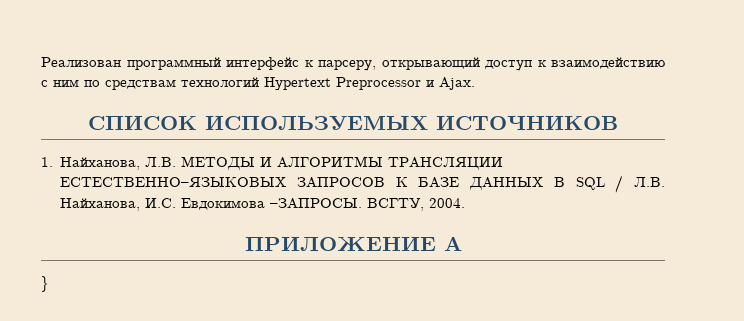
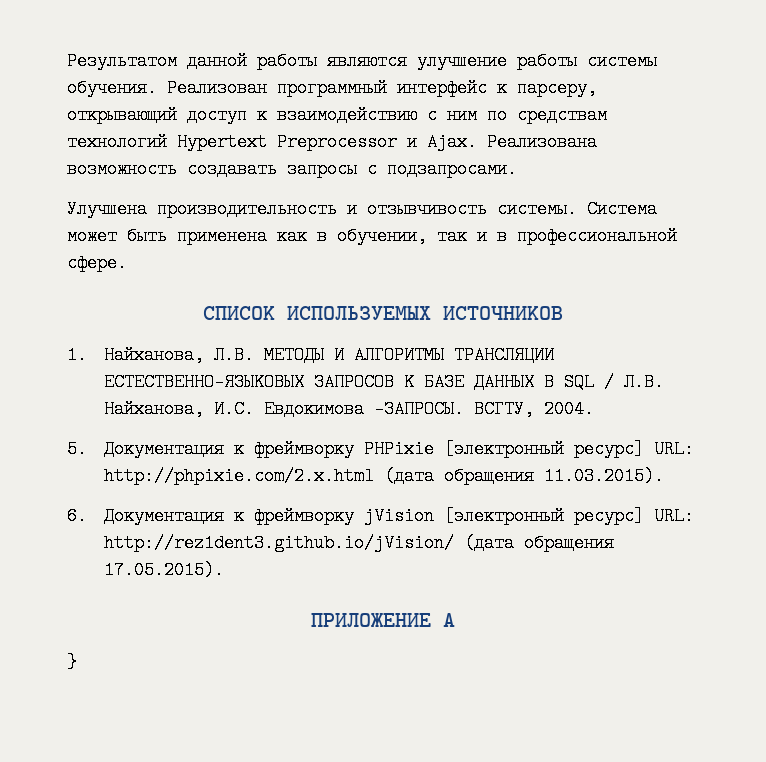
(41, 62) none -> [67,53,657,70] [67,79,157,97] Результатом данной работы являются улучшение работы системы обучения.
(475, 83) none -> [487,134,597,151] [67,160,517,178] [67,200,657,218] [67,227,677,245] [67,254,127,272] Реализована возможность создавать запросы с подзапросами. // Улучшена производительность и отзывчивость системы. Система может быть применена как в обучении, так и в профессиональной сфере.
(466, 203) none -> [67,440,695,458] [104,467,665,485] [67,507,695,525] [104,534,615,552] [104,561,225,579] // 5. Документация к фреймворку PHPixie [электронный ресурс] URL: http://phpixie.com/2.x.html (дата обращения 11.03.2015). // 6. Документация к фреймворку jVision [электронный ресурс] URL: http://rez1dent3.github.io/jVision/ (дата обращения 17.05.2015).

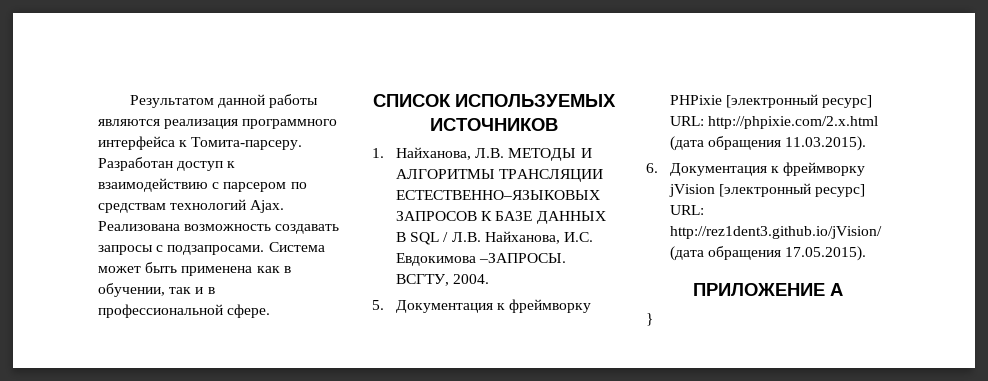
[417,53,657,70] [67,79,597,97] [67,107,177,124] улучшение работы системы обучения. Реализован программный интерфейс к парсеру, открывающий -> [164,119,338,129] [98,136,303,150] [98,157,173,171] реализация программного интерфейса к Томита-парсеру. Разработан
[447,107,477,124] ним -> [223,182,287,192] парсером
[177,133,417,151] Hypertext Preprocessor и -> (247, 204) none
[67,200,577,218] // Улучшена производительность и отзывчивость системы. -> (265, 250) none

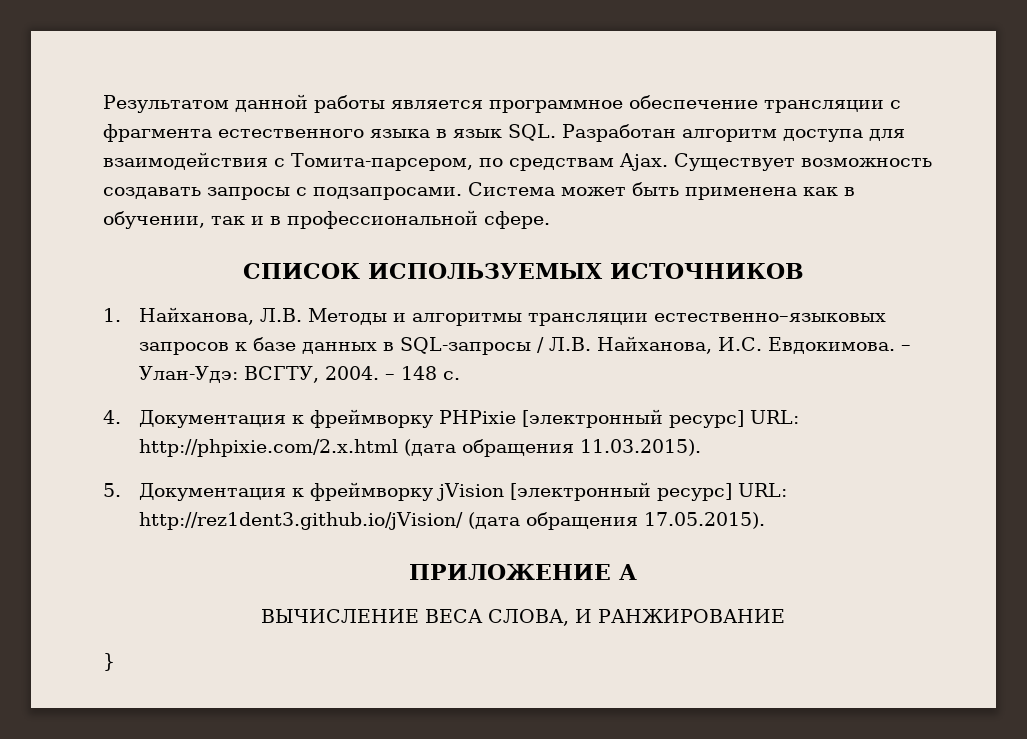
[98,119,338,129] [98,136,303,150] [98,157,236,171] [98,178,307,192] [98,199,285,213] [98,221,180,231] являются реализация программного интерфейса к Томита-парсеру. Разработан доступ к взаимодействию с парсером по средствам технологий Ajax. Реализована -> [391,95,901,113] [103,124,905,142] [103,152,795,171] является программное обеспечение трансляции с фрагмента естественного языка в язык SQL. Разработан алгоритм доступа для взаимодействия с Томита-парсером, по средствам Ajax. Существует
[508,148,592,161] [396,169,604,182] [396,190,601,200] [396,211,606,224] [396,232,440,245] МЕТОДЫ И АЛГОРИТМЫ ТРАНСЛЯЦИИ ЕСТЕСТВЕННО–ЯЗЫКОВЫХ ЗАПРОСОВ К БАЗЕ ДАННЫХ В SQL -> [308,308,887,326] [139,337,532,355] Методы и алгоритмы трансляции естественно–языковых запросов к базе данных в SQL-запросы
[396,253,567,266] Евдокимова –ЗАПРОСЫ. -> [768,337,912,354] [139,366,239,383] Евдокимова. – Улан-Удэ:
[372,300,384,310] // 5. -> [385,366,461,380] [103,410,121,424] – 148 с. // 4.
[646,163,658,173] 6. -> [103,483,121,497] 5.
(843, 289) none -> [261,609,785,626] // ВЫЧИСЛЕНИЕ ВЕСА СЛОВА, И РАНЖИРОВАНИЕ

